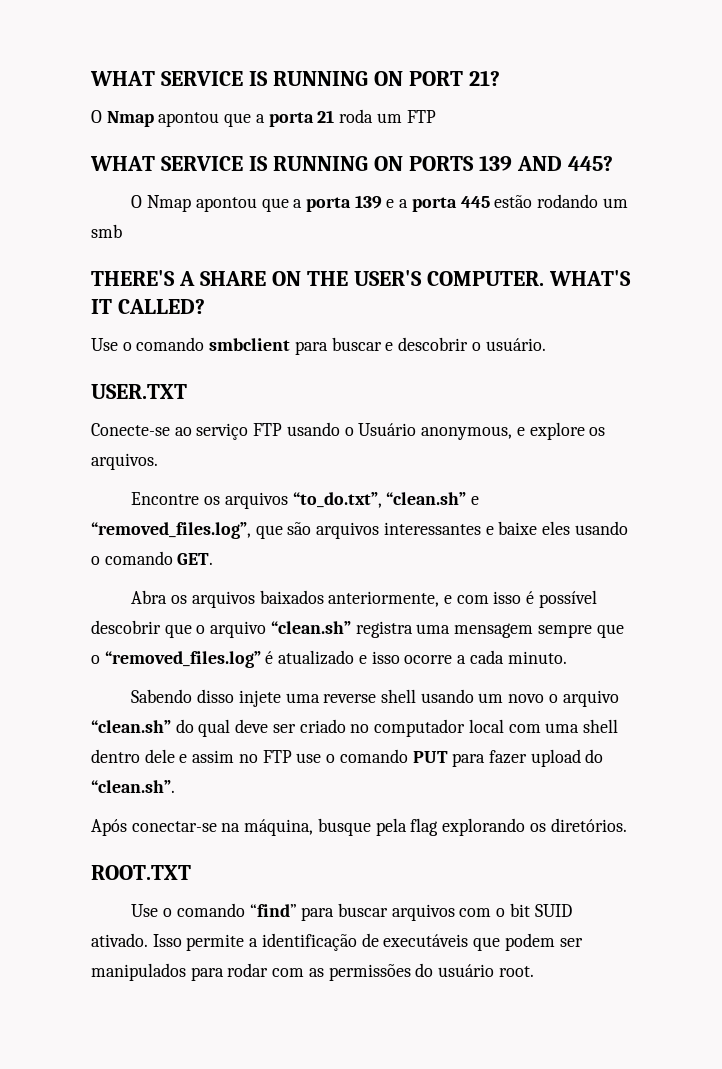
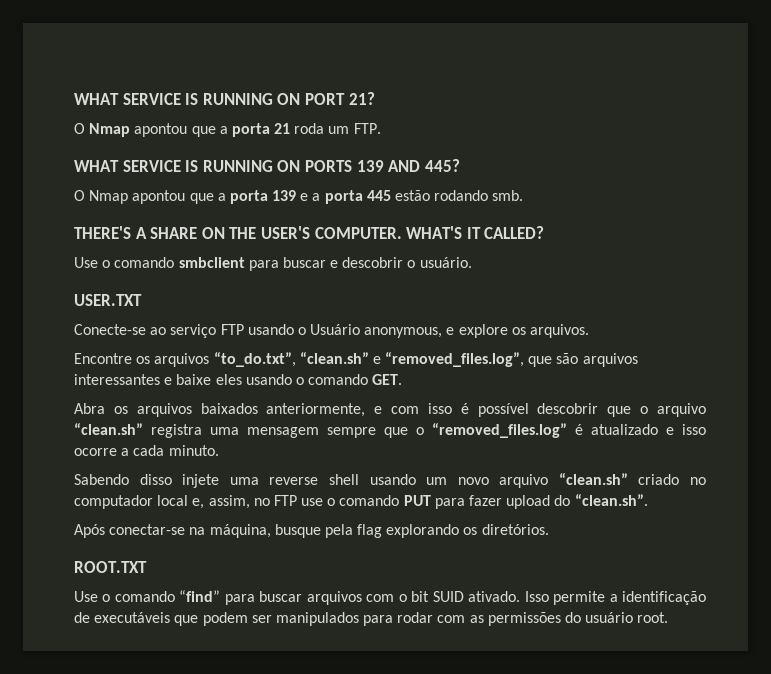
[406,110,436,123] FTP -> [353,123,381,134] FTP.
[602,198,628,208] [91,224,122,238] um smb -> [492,190,524,201] smb.
[548,690,619,707] [91,719,618,737] [91,749,235,763] o arquivo “clean.sh” do qual deve ser criado no computador local com uma shell dentro dele e assim -> [499,473,706,488] [74,495,250,509] arquivo “clean.sh” criado no computador local e, assim,

